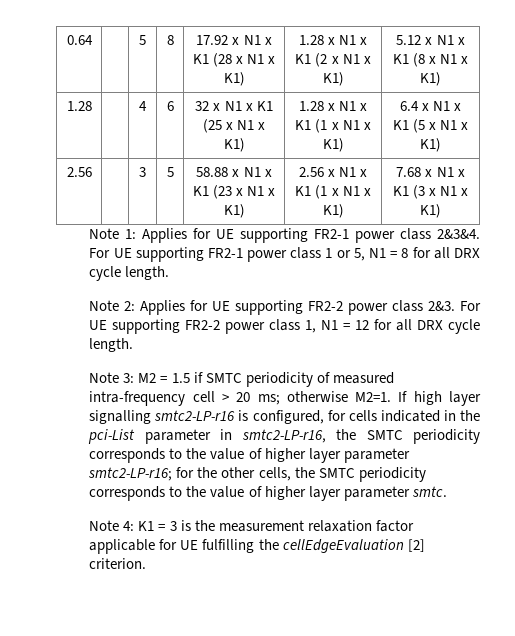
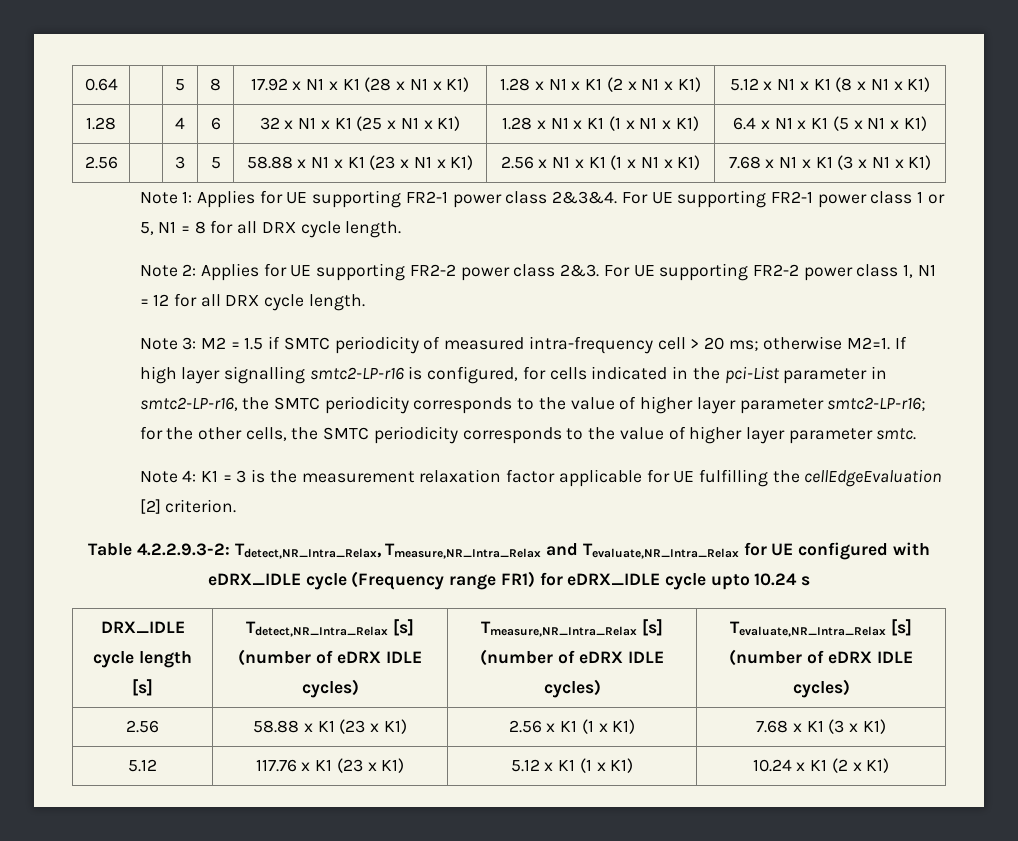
(147, 563) none -> [88,542,930,560] [207,571,811,590] [100,621,185,633] [93,651,192,668] [132,679,153,696] [246,619,414,637] [238,649,422,666] [301,679,359,698] [481,619,663,637] [480,649,664,666] [543,679,601,698] [730,619,912,637] [729,649,913,666] [792,679,850,698] [126,720,159,733] [253,719,407,734] [508,719,636,734] [756,719,886,734] [128,759,157,772] [255,758,405,773] [510,758,634,773] [752,758,890,773] // Table 4.2.2.9.3-2: Tdetect,NR_Intra_Relax, Tmeasure,NR_Intra_Relax and Tevaluate,NR_Intra_Relax for UE configured with eDRX_IDLE cycle (Frequency range FR1) for eDRX_IDLE cycle upto 10.24 s // DRX_IDLE cycle length [s] | Tdetect,NR_Intra_Relax [s] (number of eDRX IDLE cycles) | Tmeasure,NR_Intra_Relax [s] (number of eDRX IDLE cycles) | Tevaluate,NR_Intra_Relax [s] (number of eDRX IDLE cycles) // 2.56 | 58.88 x K1 (23 x K1) | 2.56 x K1 (1 x K1) | 7.68 x K1 (3 x K1) // 5.12 | 117.76 x K1 (23 x K1) | 5.12 x K1 (1 x K1) | 10.24 x K1 (2 x K1)

